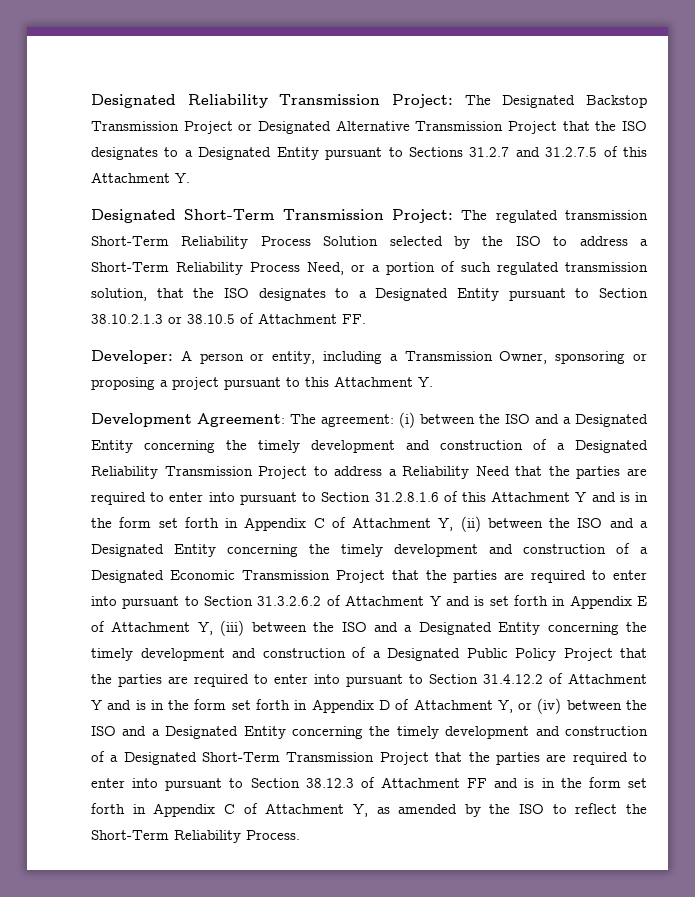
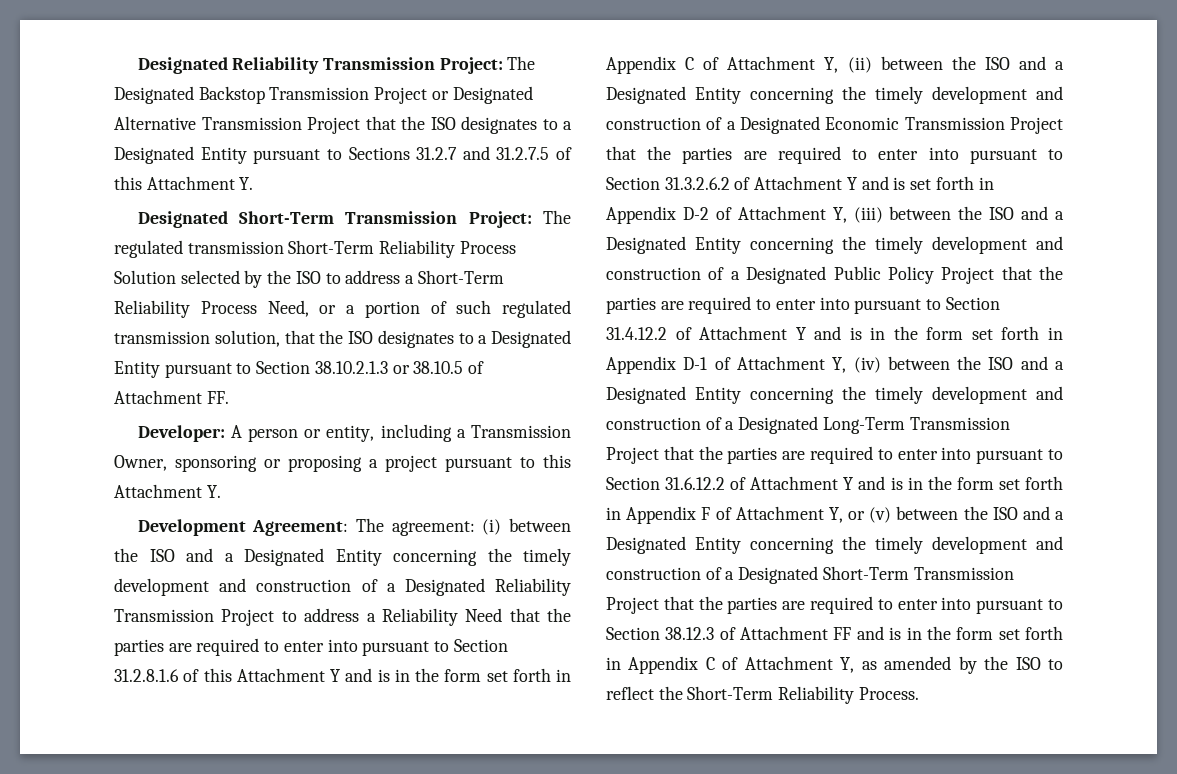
[636,596,647,606] E -> [682,207,709,220] D-2
[378,700,390,710] D -> [683,356,1064,373] [606,386,1063,404] [606,416,1010,434] [606,446,1063,464] [606,476,1063,490] [606,506,711,524] D-1 of Attachment Y, (iv) between the ISO and a Designated Entity concerning the timely development and construction of a Designated Long-Term Transmission Project that the parties are required to enter into pursuant to Section 31.6.12.2 of Attachment Y and is in the form set forth in Appendix F
[537,698,562,714] (iv) -> [869,507,892,523] (v)

